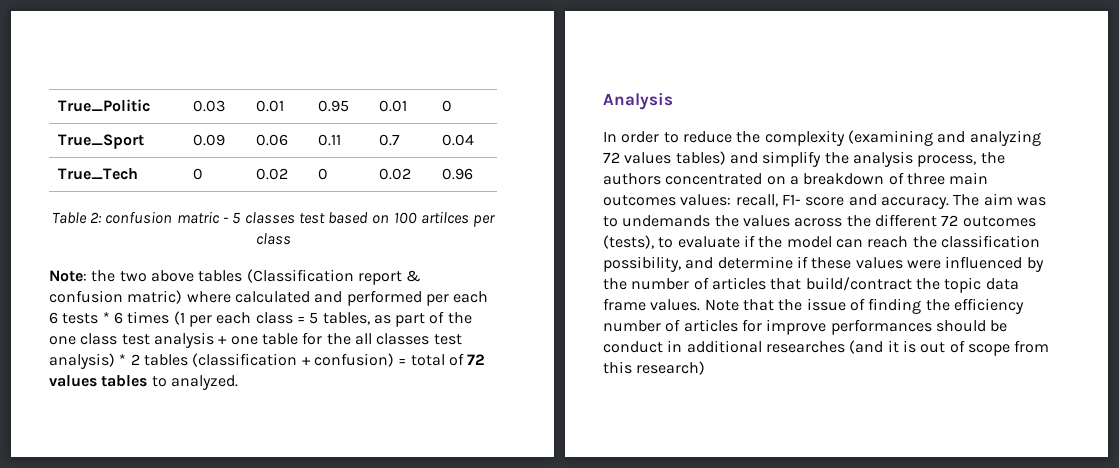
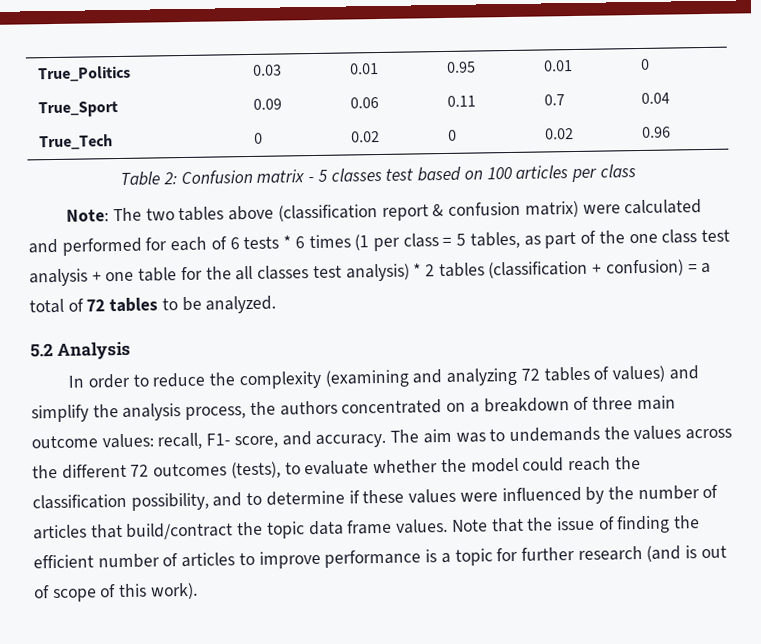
[58,99,151,112] True_Politic -> [37,65,131,83] True_Politics
[105,211,220,224] confusion matric -> [180,169,306,185] Confusion matrix
[421,211,470,224] artilces -> [515,165,569,179] articles
[91,269,354,283] the two above tables (Classification -> [113,204,378,222] The two tables above (classification
[127,290,231,304] matric) where -> [524,200,621,218] matrix) were
[425,291,489,306] per each -> [145,236,227,252] for each of
[216,312,252,324] each -> (400, 244) none
(407, 362) none -> [701,262,712,274] a
[49,375,97,387] values -> (106, 305) none
(167, 381) none -> [181,296,202,312] be
(238, 382) none -> [30,343,53,358] 5.2
[624,151,726,165] values tables) -> [543,365,666,383] tables of values)
[603,195,676,206] outcomes -> [31,435,98,449] outcome
[805,197,845,206] score -> [233,435,278,449] score,
[743,235,755,247] if -> [373,459,439,474] whether
[835,239,863,248] can -> [522,457,565,472] could
(714, 263) none -> [246,492,263,506] to
[953,298,1024,314] [603,319,1008,335] [603,340,899,354] efficiency number of articles for improve performances should be conduct in additional researches (and it -> [33,545,682,569] efficient number of articles to improve performance is a topic for further research (and
[1014,340,1050,353] [603,361,706,375] from this research) -> [99,582,198,600] of this work).

